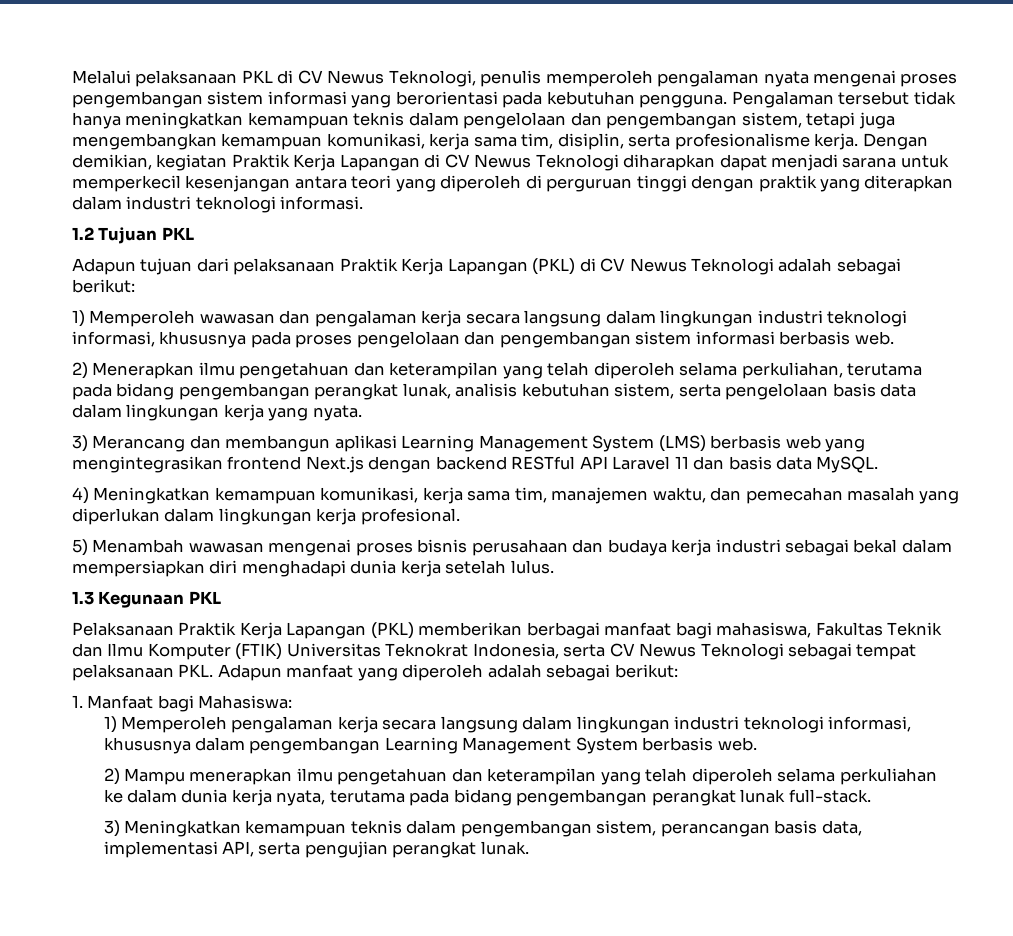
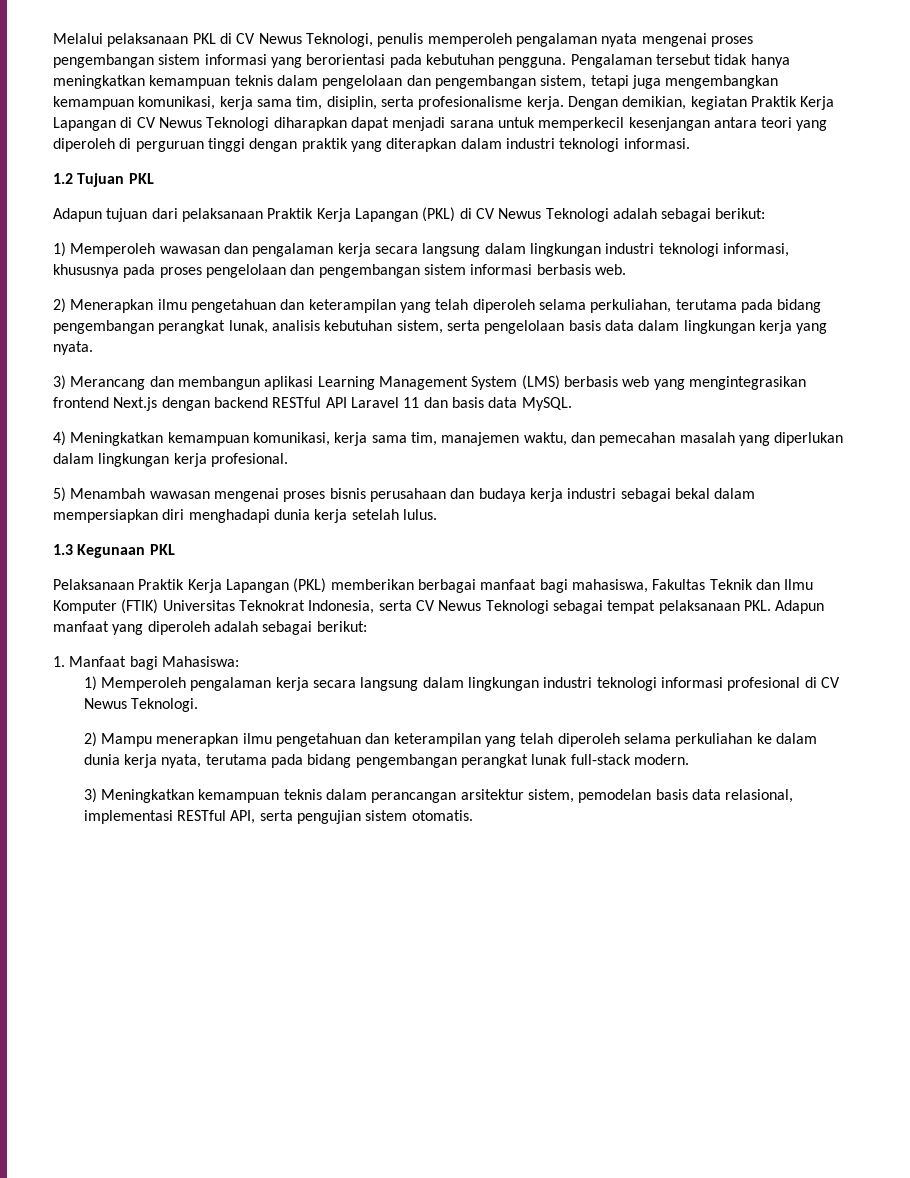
[828,716,912,732] [103,737,757,754] informasi, khususnya dalam pengembangan Learning Management System berbasis web. -> [660,677,840,691] [83,698,198,712] informasi profesional di CV Newus Teknologi.
[788,789,871,803] full-stack. -> [570,754,689,765] full-stack modern.
[460,820,862,837] [103,841,218,858] pengembangan sistem, perancangan basis data, implementasi -> [371,789,794,803] [83,810,226,824] perancangan arsitektur sistem, pemodelan basis data relasional, implementasi RESTful
[392,841,529,858] perangkat lunak. -> [365,810,473,821] sistem otomatis.

